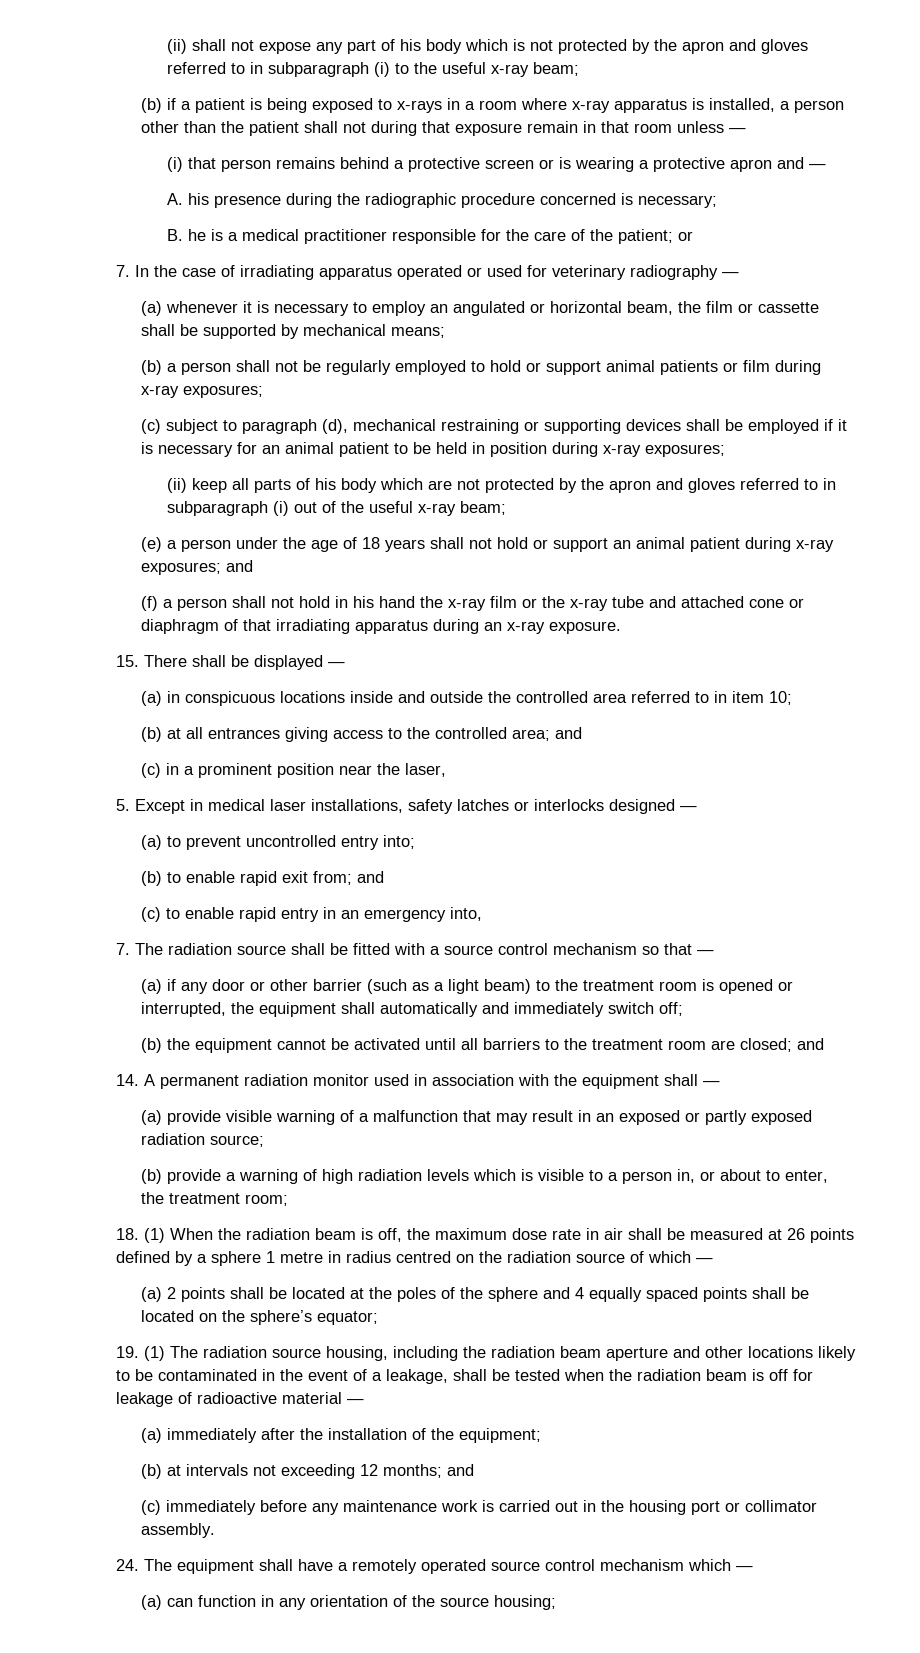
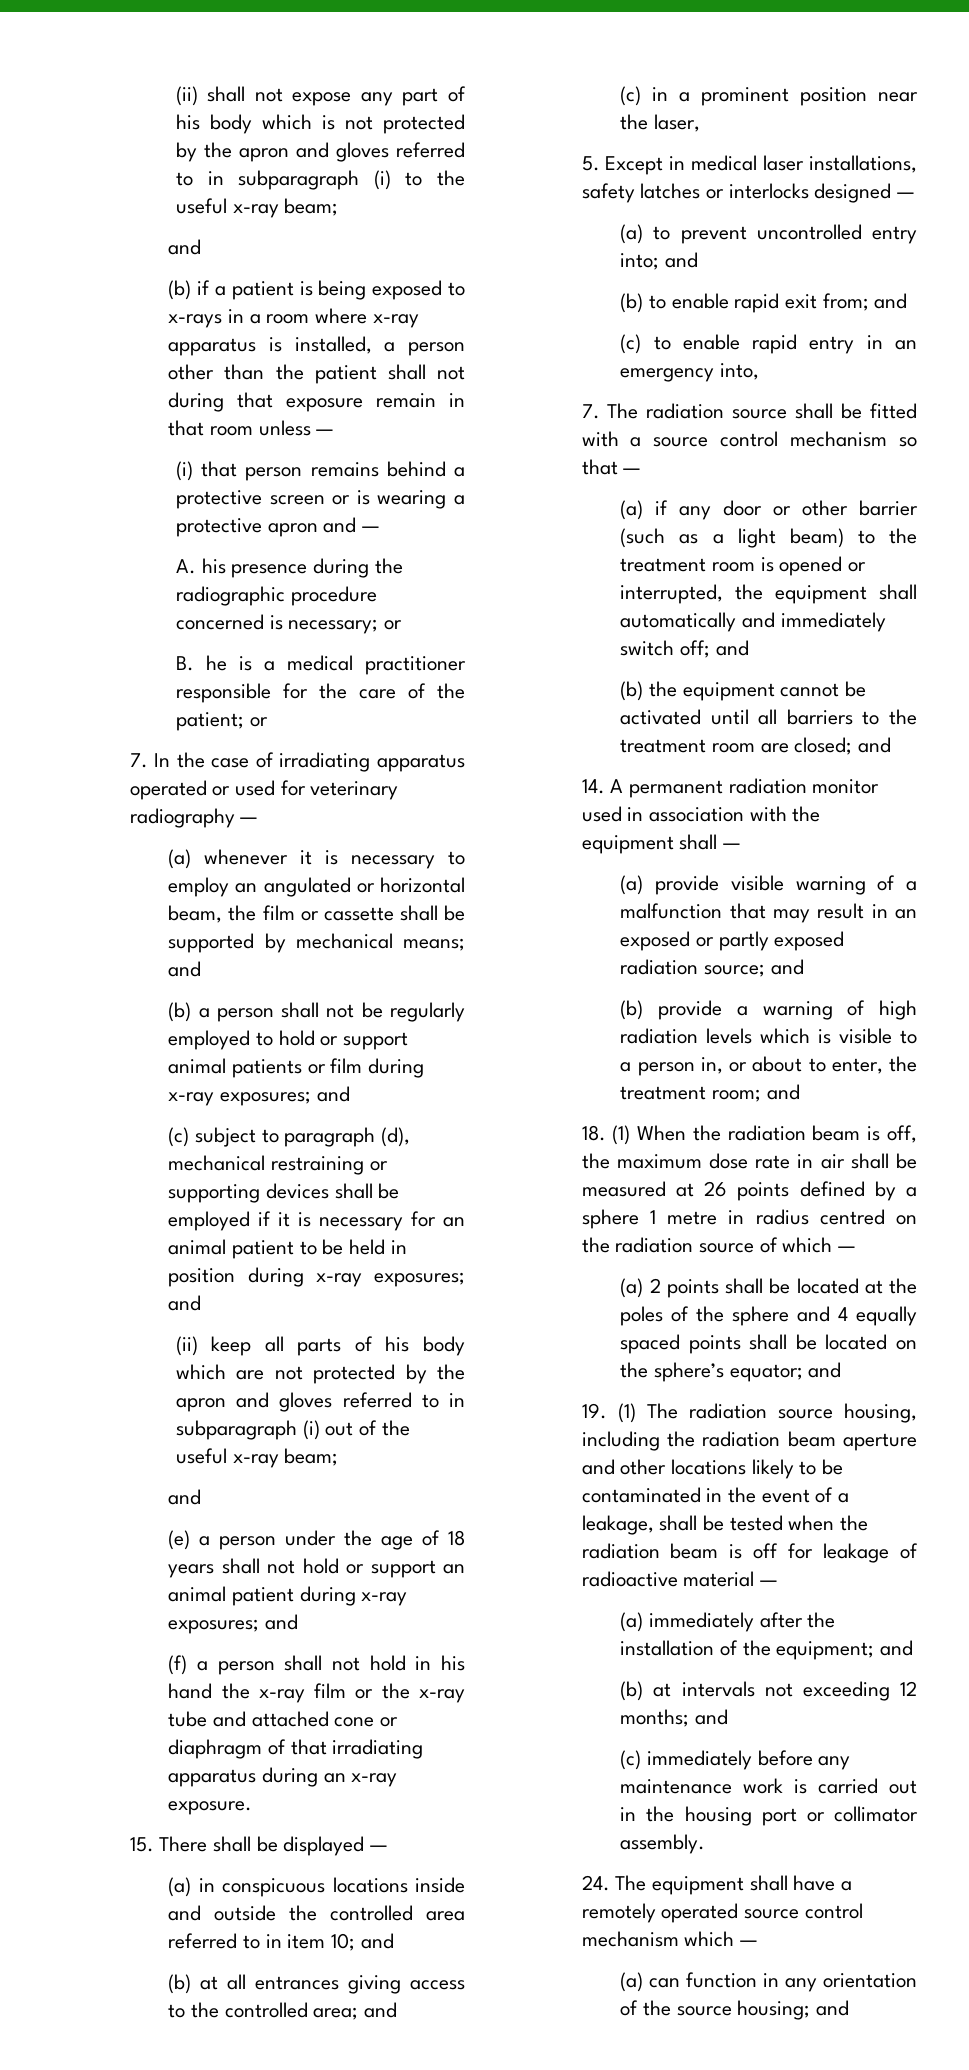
(579, 69) none -> [168,239,202,255] // and
(717, 201) none -> [383,620,402,630] or
(446, 332) none -> [168,961,202,977] and
(264, 391) none -> [316,1086,350,1102] and
(726, 450) none -> [168,1295,202,1311] and
(506, 508) none -> [168,1489,202,1505] // and
(793, 698) none -> [360,1933,394,1949] and
(416, 842) none -> [664,252,698,268] and
(684, 1009) none -> [715,640,749,656] and
(265, 1141) none -> [770,959,804,975] and
(289, 1200) none -> [766,1084,800,1100] and
(379, 1318) none -> [808,1362,842,1378] and
(542, 1435) none -> [879,1640,913,1656] and
(557, 1602) none -> [815,2000,849,2016] and

